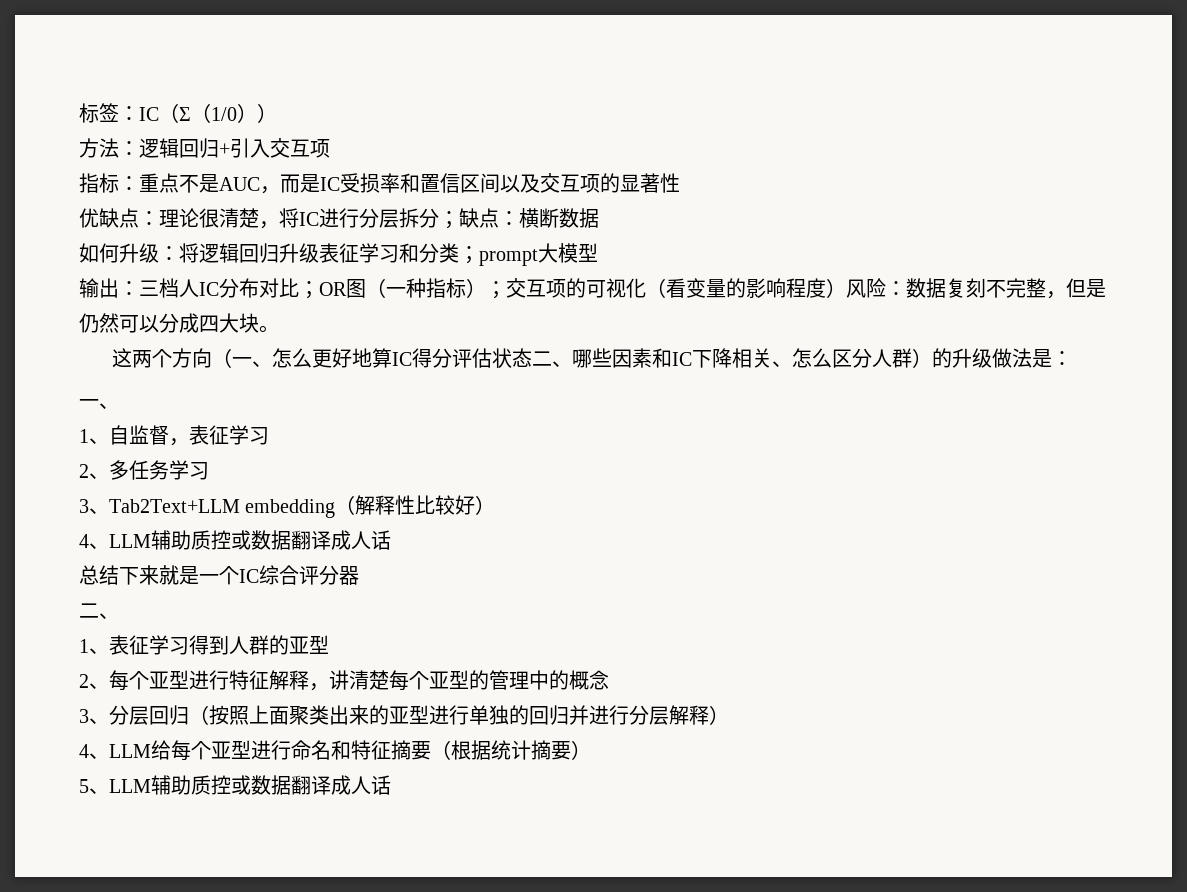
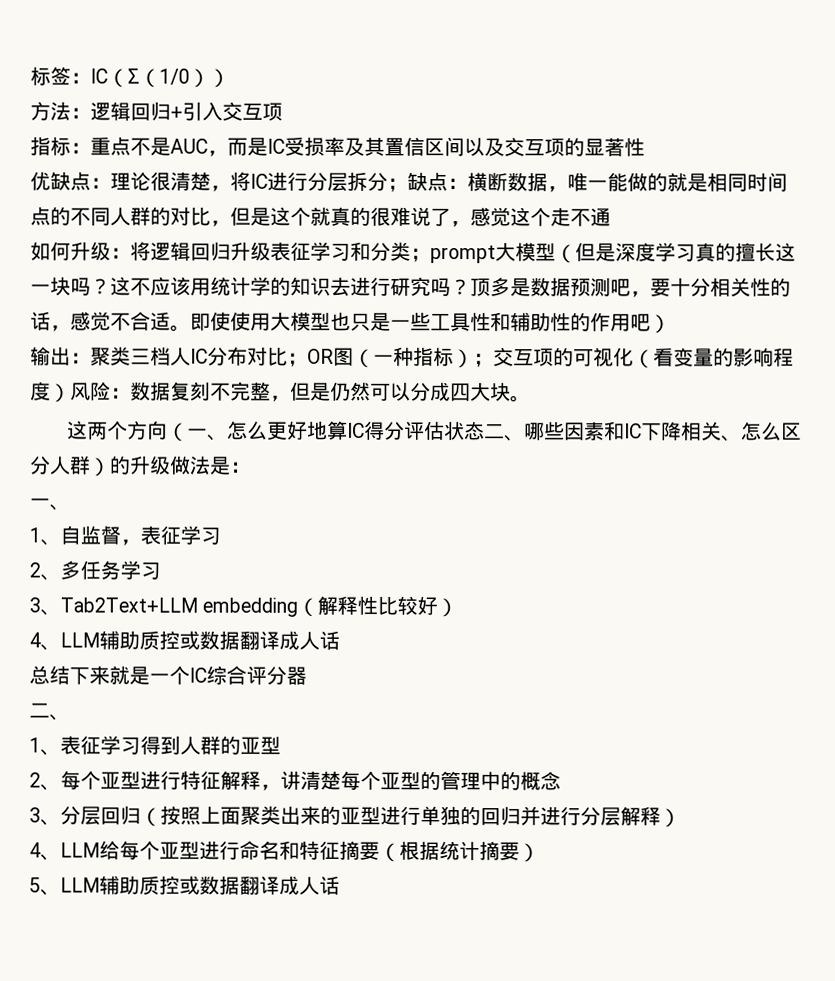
[400,173,420,193] 和 -> [344,136,385,156] 及其
(599, 218) none -> [547,172,788,193] [30,206,611,228] ，唯一能做的就是相同时间点的不同人群的对比，但是这个就真的很难说了，感觉这个走不通
(598, 252) none -> [555,242,796,264] [30,276,791,298] [30,311,671,334] （但是深度学习真的擅长这一块吗？这不应该用统计学的知识去进行研究吗？顶多是数据预测吧，要十分相关性的话，感觉不合适。即使使用大模型也只是一些工具性和辅助性的作用吧）
(139, 288) none -> [90,346,131,366] 聚类

